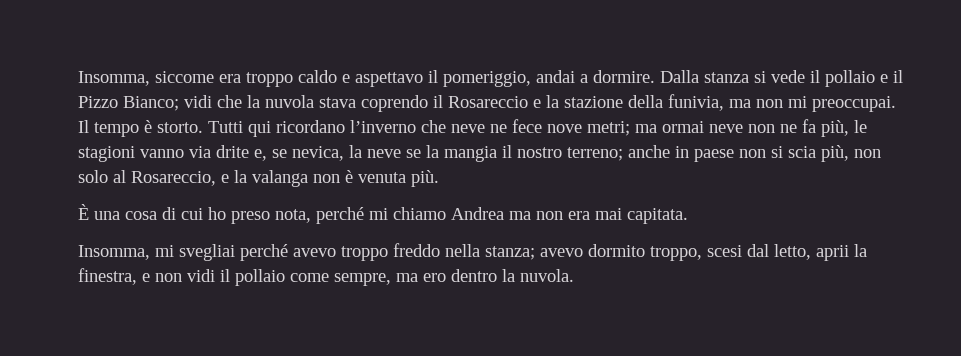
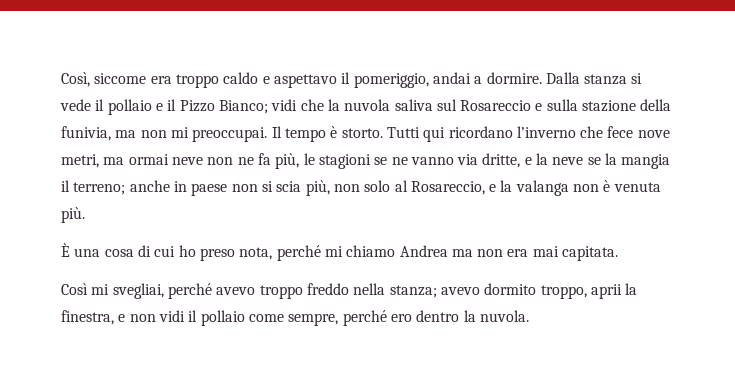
[78,71,150,86] Insomma, -> [61,72,90,87] Così,
[319,95,443,112] stava coprendo il -> [394,99,457,111] saliva sul
[546,95,559,108] la -> [546,99,578,111] sulla
[451,124,507,133] neve ne -> (604, 132) none
[587,121,630,136] metri; -> [61,154,99,168] metri,
[140,145,344,161] vanno via drite e, se nevica, -> [374,153,532,168] se ne vanno via dritte, e
[517,147,562,158] nostro -> (70, 186) none
[78,244,235,261] Insomma, mi svegliai -> [61,283,164,299] Così mi svegliai,
[707,244,811,260] scesi dal letto, -> (587, 292) none
[396,273,418,282] ma -> [342,310,387,326] perché

